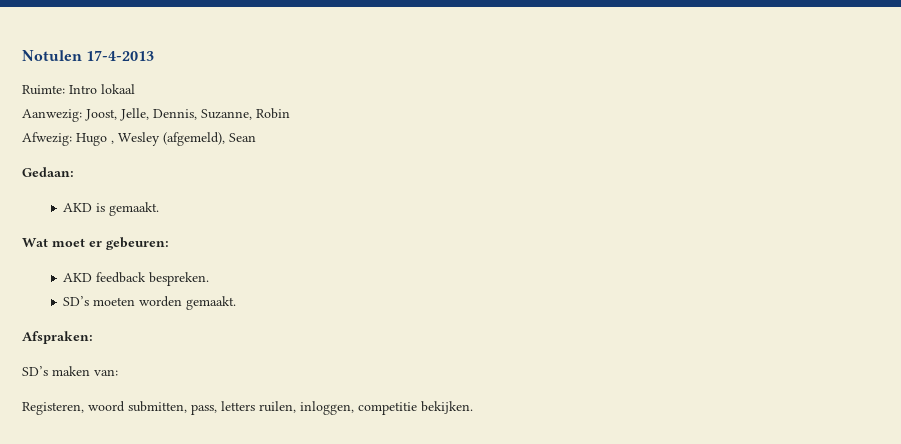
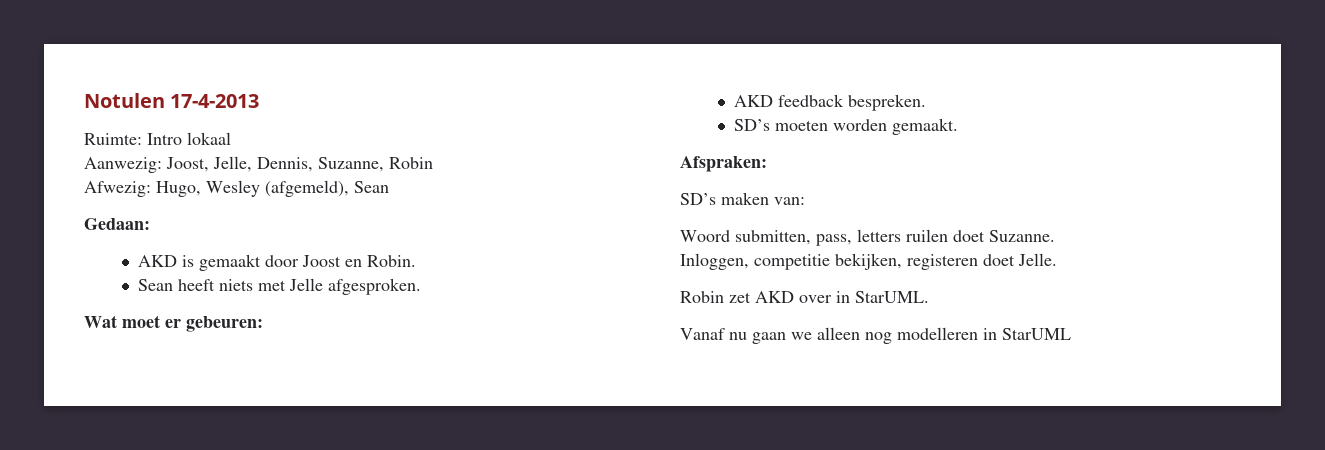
[76,133,114,146] Hugo , -> [156,181,201,197] Hugo,
[109,202,160,216] gemaakt. -> [199,254,417,271] [138,278,422,295] gemaakt door Joost en Robin. // Sean heeft niets met Jelle afgesproken.
[22,401,125,415] Registeren, woord -> [680,230,730,242] Woord
[259,401,473,415] ruilen, inloggen, competitie bekijken. -> [906,229,1055,242] [680,253,1057,270] [680,291,929,303] [680,327,1071,344] ruilen doet Suzanne. // Inloggen, competitie bekijken, registeren doet Jelle. // Robin zet AKD over in StarUML. // Vanaf nu gaan we alleen nog modelleren in StarUML

